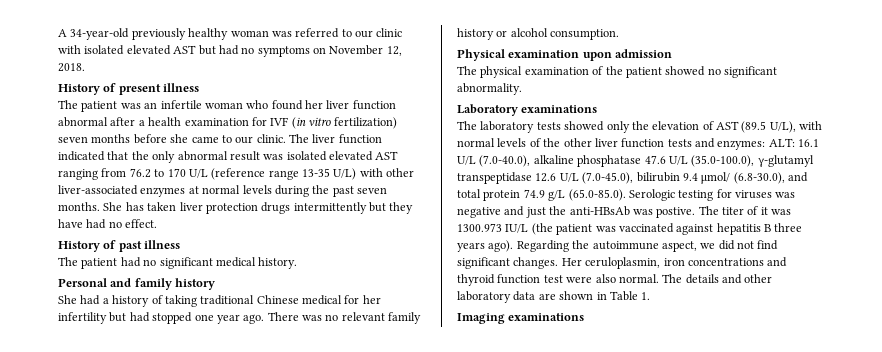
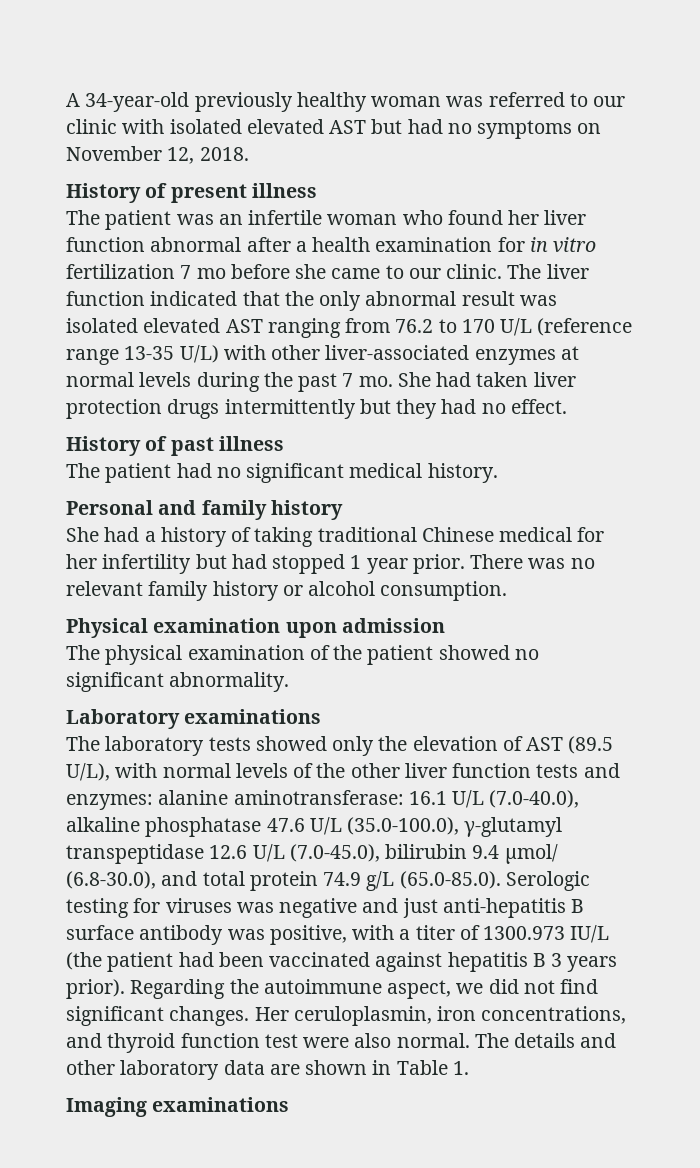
[270,117,398,129] [58,134,131,143] IVF (in vitro fertilization) seven months -> [529,237,597,252] [66,264,226,279] in vitro fertilization 7 mo
[357,187,387,194] [58,202,144,211] seven months. She has -> [342,372,472,387] 7 mo. She had
[58,219,83,228] have -> (438, 409) none
[194,314,265,324] one year ago. -> [350,554,465,574] 1 year prior.
[768,138,795,147] ALT: -> [158,790,404,805] alanine aminotransferase:
[549,206,792,218] the anti-HBsAb was postive. The titer of it was -> [442,898,585,918] [66,925,480,945] anti-hepatitis B surface antibody was positive, with a titer of
[595,226,616,232] was -> [178,952,264,967] had been
[774,223,803,232] [457,240,514,252] three years ago). -> [551,953,618,972] [66,979,125,999] 3 years prior).
[687,258,764,266] concentrations -> [481,1006,627,1024] concentrations,

